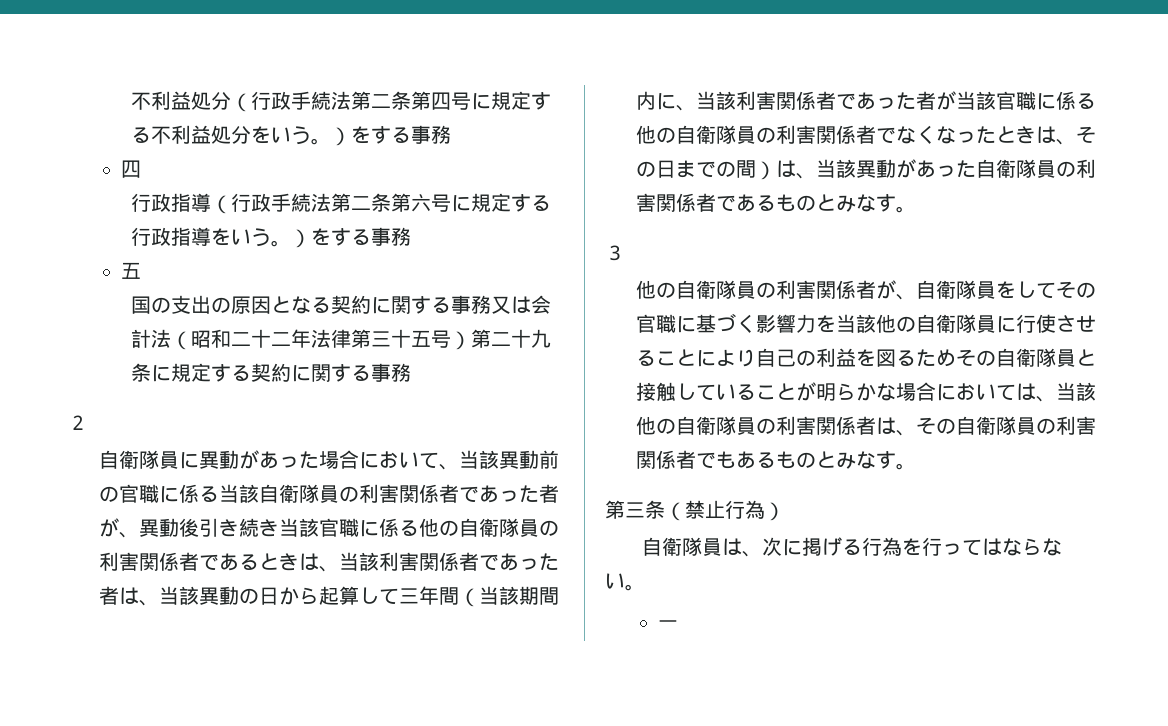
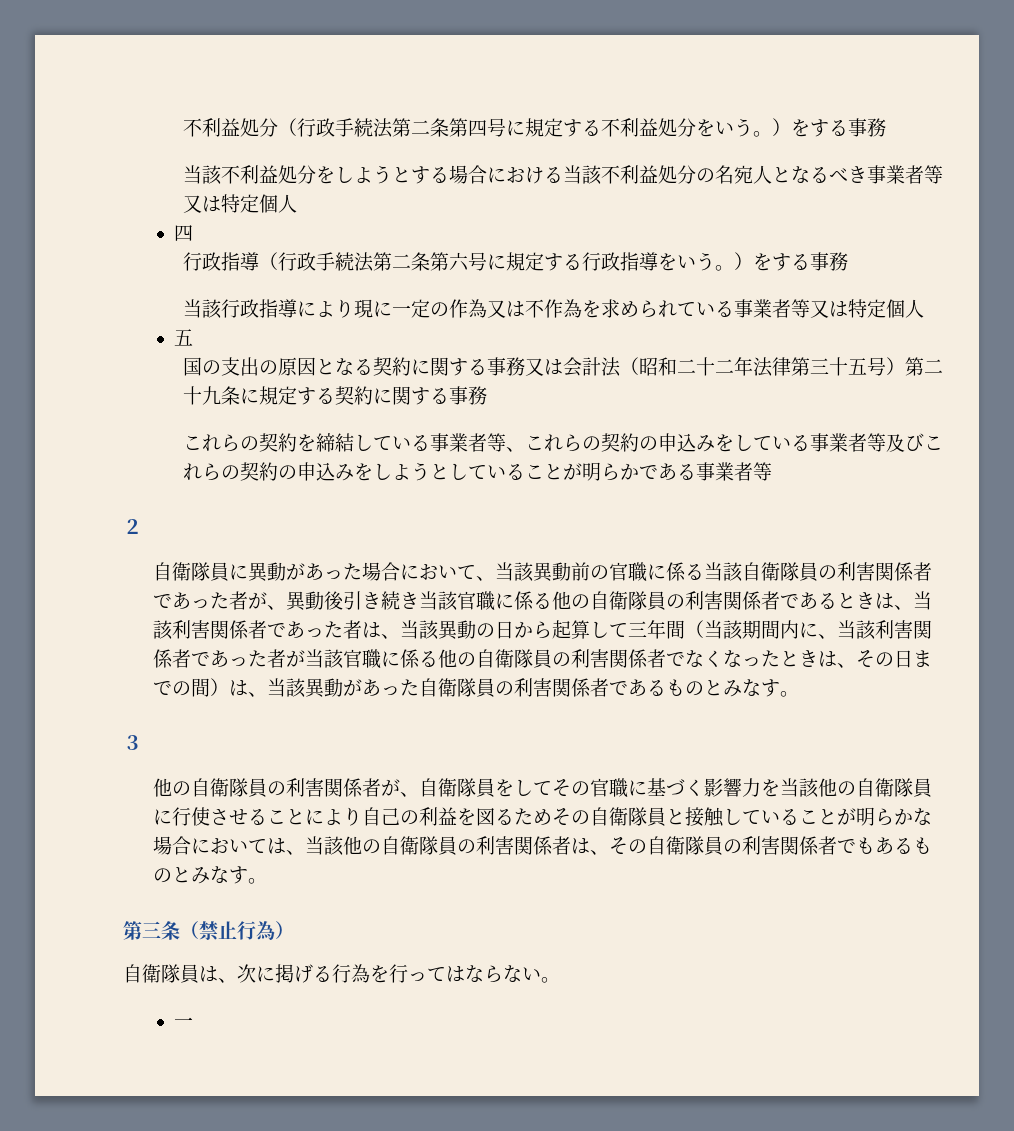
(451, 134) none -> [182,165,943,185] [182,194,297,213] // 当該不利益処分をしようとする場合における当該不利益処分の名宛人となるべき事業者等又は特定個人
(411, 236) none -> [182,299,924,319] // 当該行政指導により現に一定の作為又は不作為を求められている事業者等又は特定個人
(411, 372) none -> [182,433,943,452] [182,462,772,481] // これらの契約を締結している事業者等、これらの契約の申込みをしている事業者等及びこれらの契約の申込みをしようとしていることが明らかである事業者等

